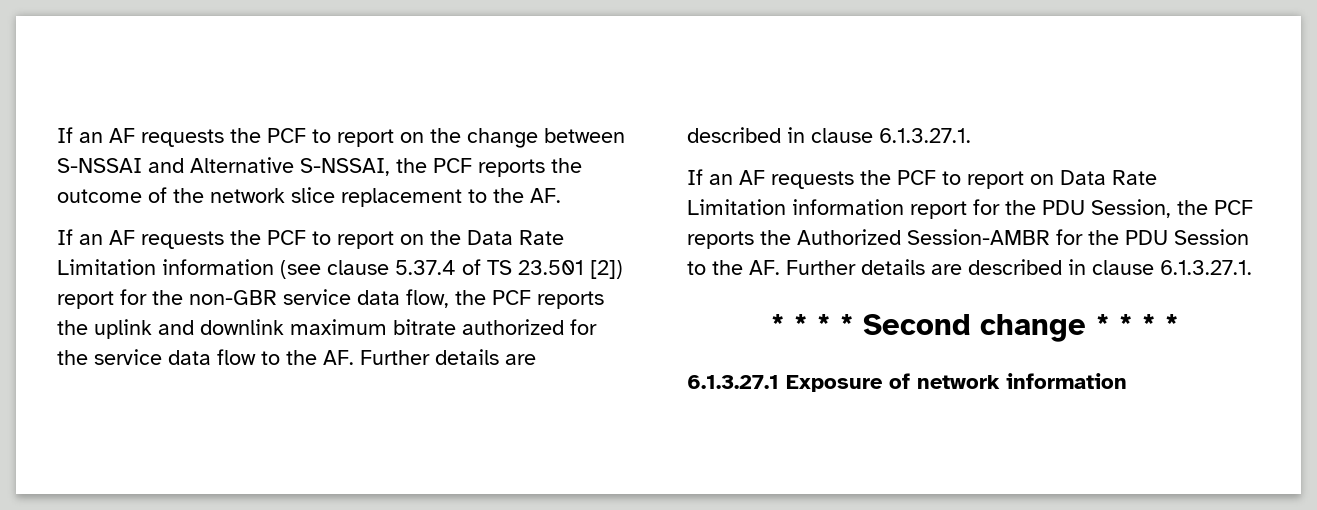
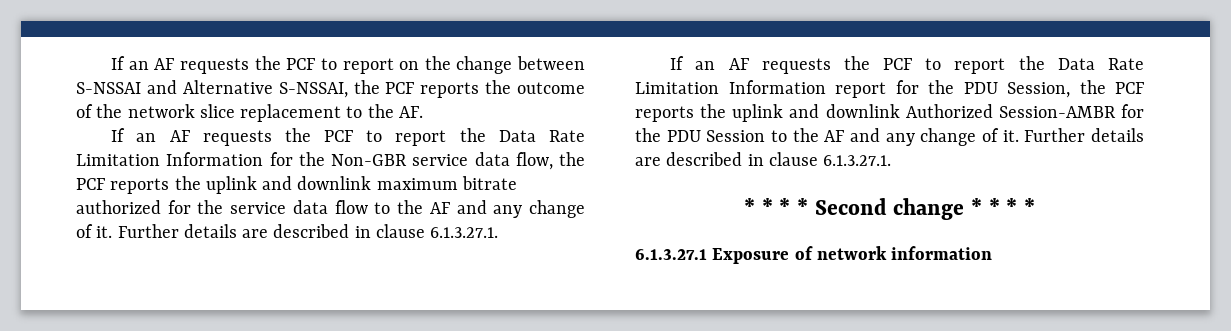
[400,230,564,245] [57,259,623,279] [57,289,277,309] on the Data Rate Limitation information (see clause 5.37.4 of TS 23.501 [2]) report for the non-GBR -> [459,128,585,142] [76,152,407,166] the Data Rate Limitation Information for the Non-GBR
[323,350,354,365] AF. -> [429,200,586,218] [76,224,113,238] AF and any change of it.
[1030,170,1157,185] [687,199,904,215] on Data Rate Limitation information -> [1018,56,1144,70] [635,80,826,94] the Data Rate Limitation Information
(791, 237) none -> [732,104,900,122] uplink and downlink
[749,260,780,275] AF. -> [824,128,1019,146] AF and any change of it.

